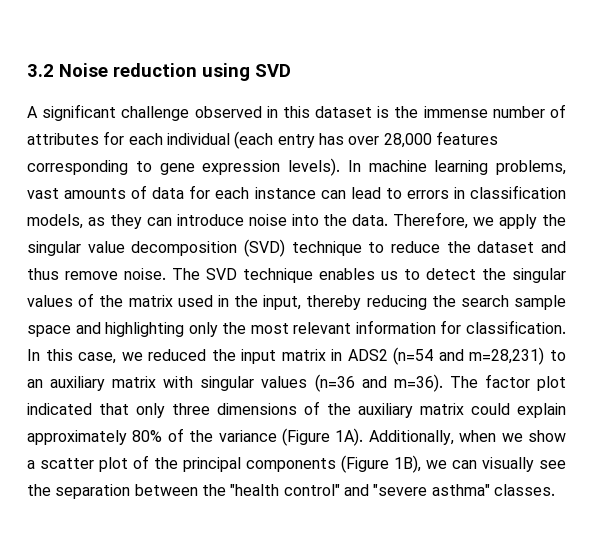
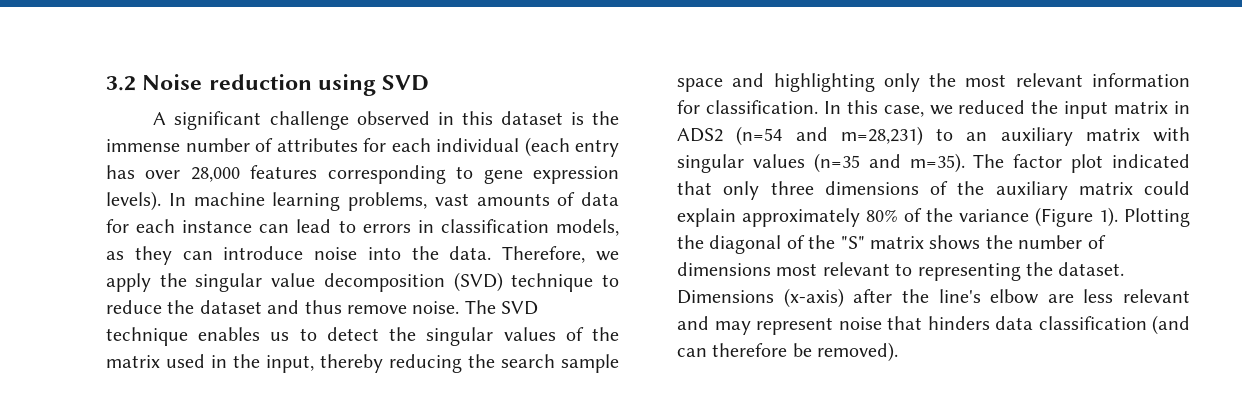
[314,374,443,392] (n=36 and m=36). -> [813,153,965,173] (n=35 and m=35).
[335,428,566,446] [27,455,566,473] [27,484,555,499] 1A). Additionally, when we show a scatter plot of the principal components (Figure 1B), we can visually see the separation between the "health control" and "severe asthma" classes. -> [1099,207,1190,227] [677,235,1106,254] [677,262,1125,281] [677,288,1190,308] [677,315,1190,335] [677,342,899,362] 1). Plotting the diagonal of the "S" matrix shows the number of dimensions most relevant to representing the dataset. Dimensions (x-axis) after the line's elbow are less relevant and may represent noise that hinders data classification (and can therefore be removed).

